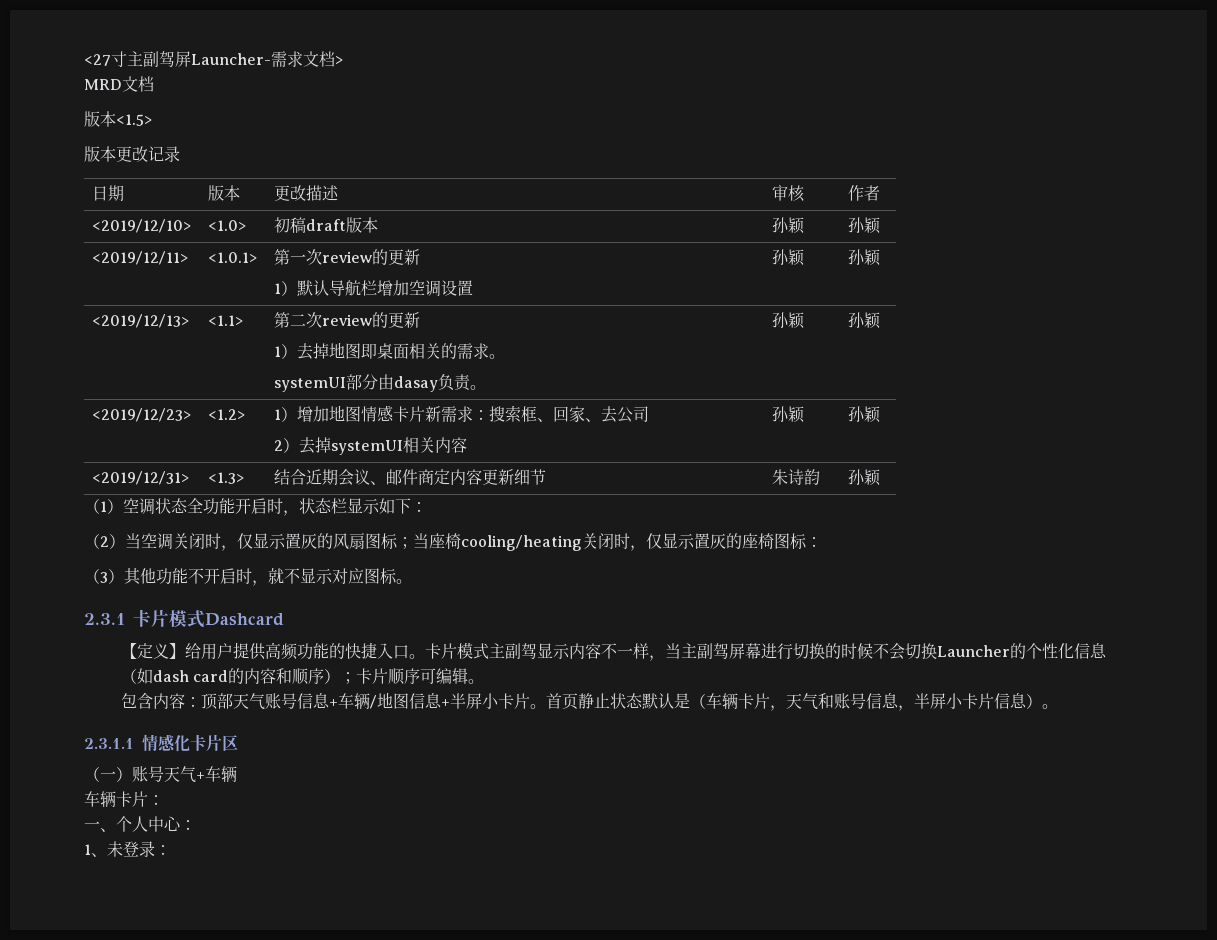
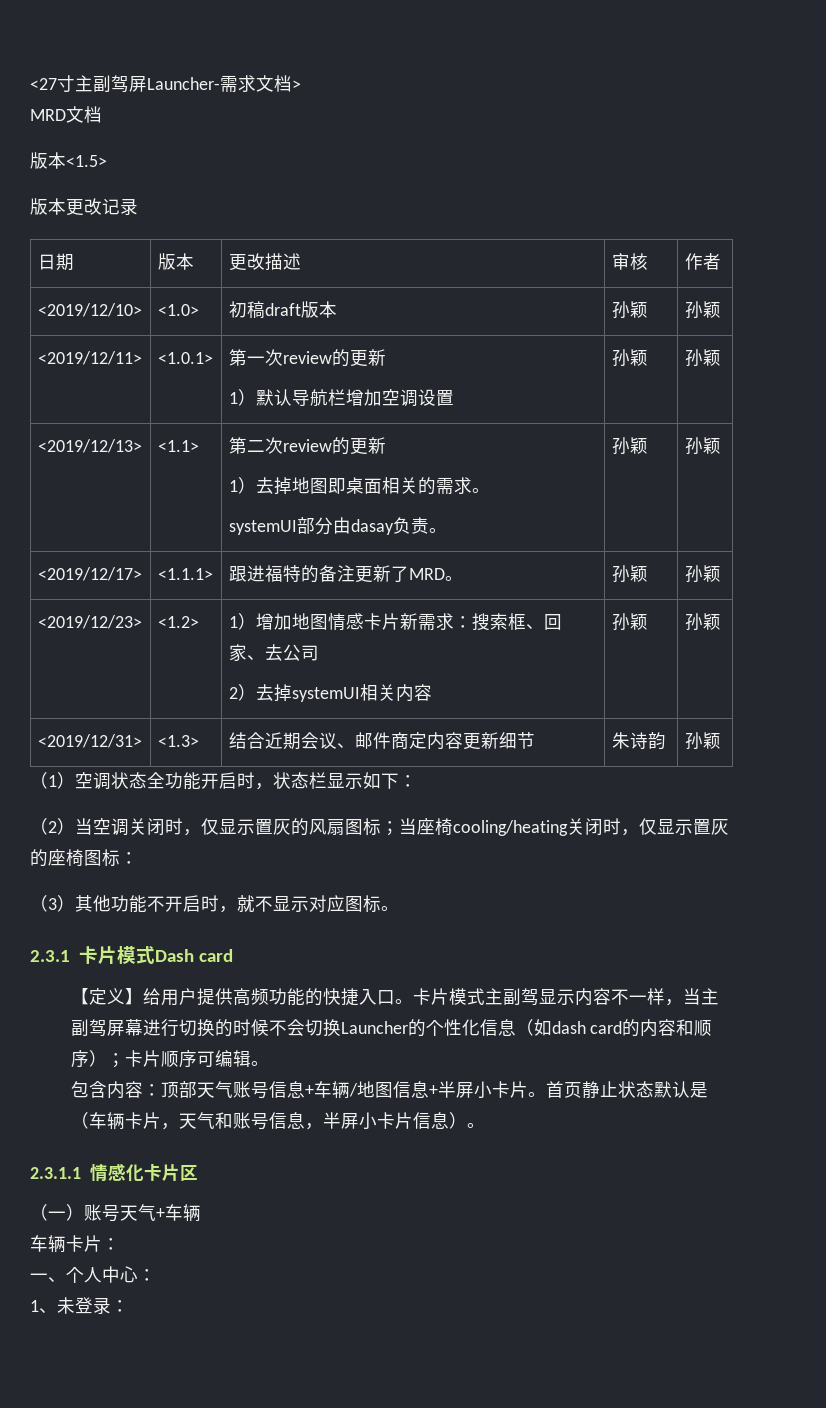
(882, 320) none -> [37,567,142,581] [157,568,213,580] [228,565,463,583] [611,565,648,582] [684,565,721,582] // <2019/12/17> | <1.1.1> | 跟进福特的备注更新了MRD。 | 孙颖 | 孙颖
[205,613,284,626] Dashcard -> [154,949,233,962] Dash card

